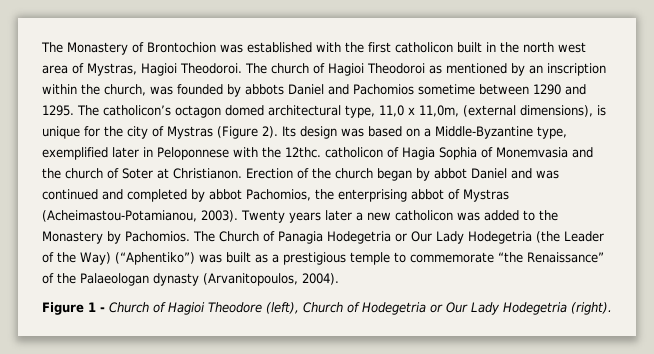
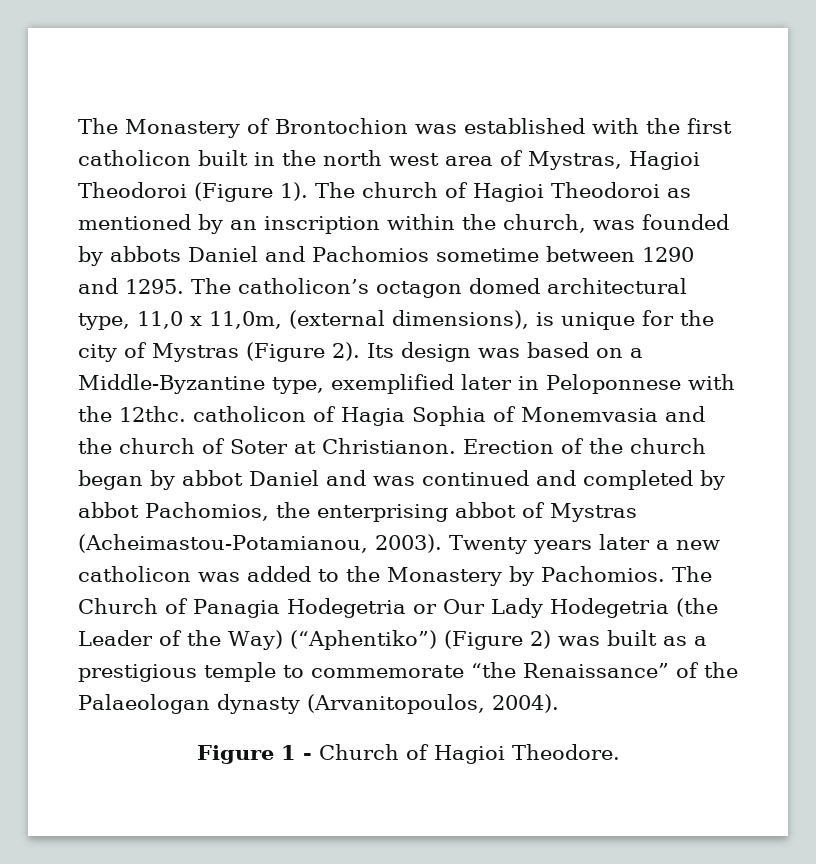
[180,63,242,74] Theodoroi. -> [78,182,308,202] Theodoroi (Figure 1).
(195, 258) none -> [443,630,551,650] (Figure 2)
[208,302,612,315] Theodore (left), Church of Hodegetria or Our Lady Hodegetria (right). -> [511,744,620,760] Theodore.

